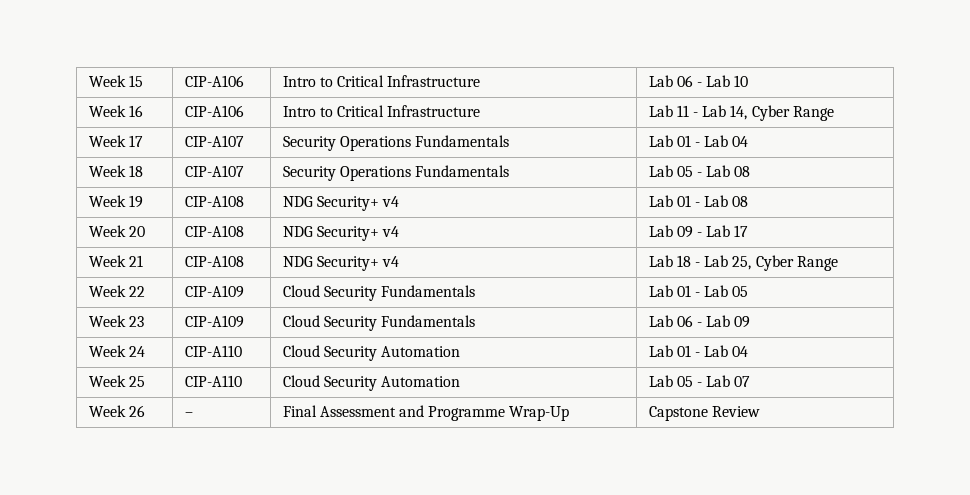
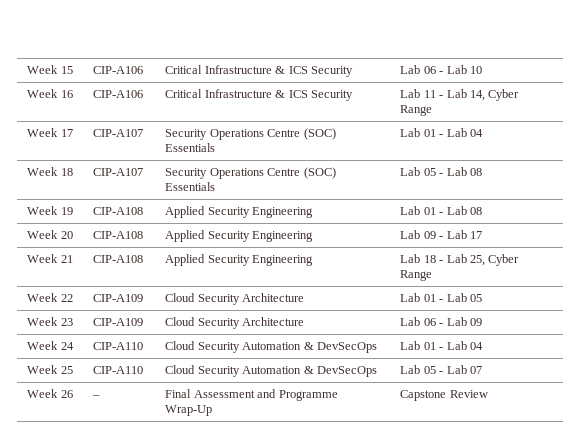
[282,75,481,87] Intro to Critical Infrastructure -> [165,65,353,77] Critical Infrastructure & ICS Security
[282,105,481,117] Intro to Critical Infrastructure -> [165,89,353,101] Critical Infrastructure & ICS Security
[414,135,509,147] Fundamentals -> [267,128,336,140] [165,143,216,152] Centre (SOC) Essentials
[414,165,509,177] Fundamentals -> [267,167,336,179] [165,182,216,191] Centre (SOC) Essentials
[282,196,399,211] NDG Security+ v4 -> [165,206,314,218] Applied Security Engineering
[282,226,399,241] NDG Security+ v4 -> [165,230,314,242] Applied Security Engineering
[282,256,399,271] NDG Security+ v4 -> [165,254,314,266] Applied Security Engineering
[380,285,475,297] Fundamentals -> [242,293,305,302] Architecture
[380,315,475,327] Fundamentals -> [242,317,305,326] Architecture
(460, 351) none -> [303,342,377,353] & DevSecOps
(460, 381) none -> [303,366,377,377] & DevSecOps

